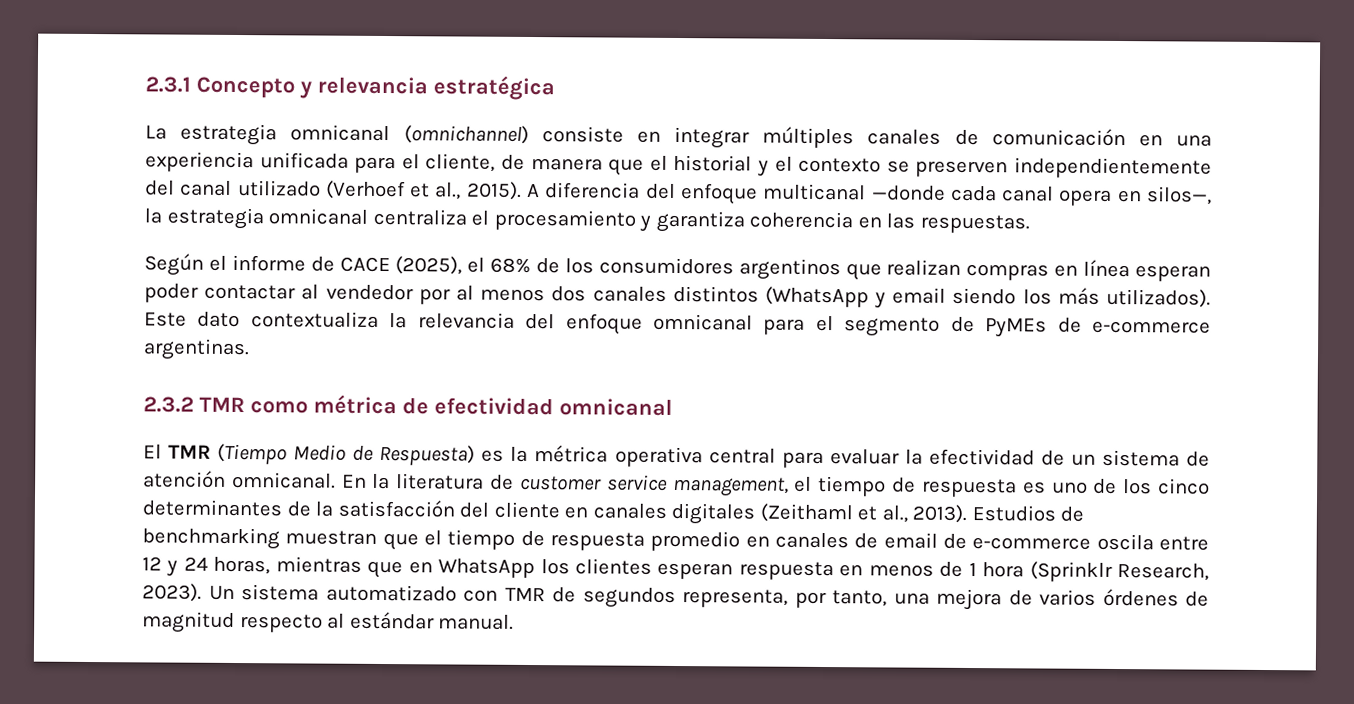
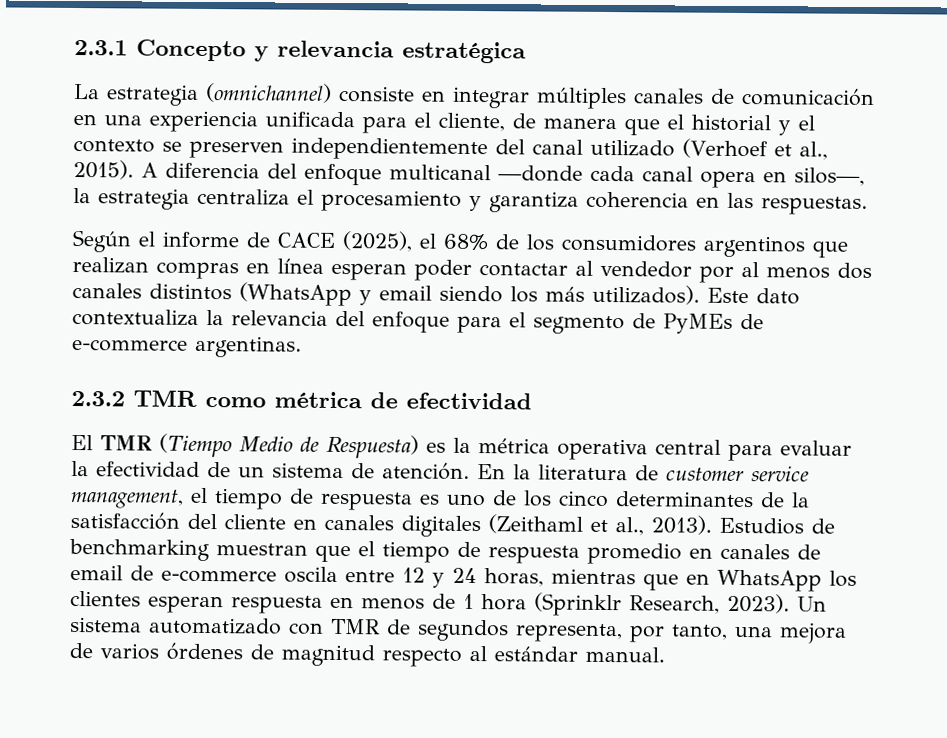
[290,124,391,142] omnicanal -> (199, 95) none
[268,208,369,225] omnicanal -> (190, 199) none
[653,313,753,331] omnicanal -> (450, 322) none
[559,398,673,416] omnicanal -> (532, 401) none
[143,470,336,489] atención omnicanal. -> [382,462,470,480] atención.

